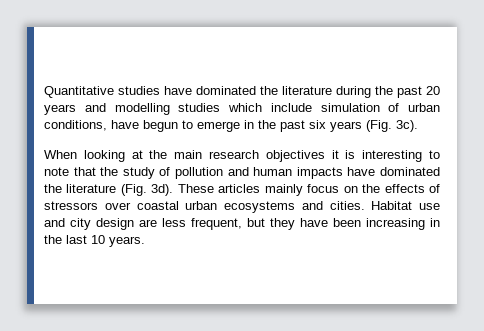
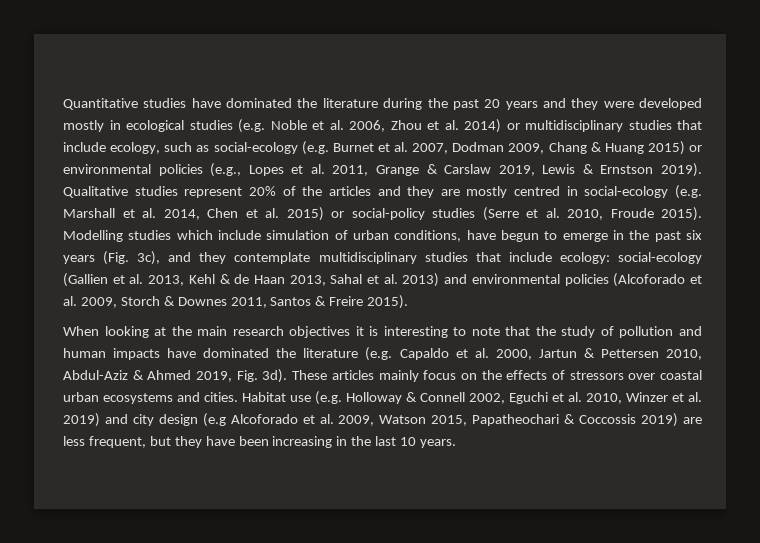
[114,103,170,115] modelling -> [571,98,703,110] [63,119,702,133] [63,141,702,155] [63,163,702,177] [63,185,703,199] [63,207,702,221] [63,230,123,242] they were developed mostly in ecological studies (e.g. Noble et al. 2006, Zhou et al. 2014) or multidisciplinary studies that include ecology, such as social-ecology (e.g. Burnet et al. 2007, Dodman 2009, Chang & Huang 2015) or environmental policies (e.g., Lopes et al. 2011, Grange & Carslaw 2019, Lewis & Ernstson 2019). Qualitative studies represent 20% of the articles and they are mostly centred in social-ecology (e.g. Marshall et al. 2014, Chen et al. 2015) or social-policy studies (Serre et al. 2010, Froude 2015). Modelling
[396,120,418,132] 3c). -> [137,251,702,265] [63,273,702,287] [63,295,409,309] 3c), and they contemplate multidisciplinary studies that include ecology: social-ecology (Gallien et al. 2013, Kehl & de Haan 2013, Sahal et al. 2013) and environmental policies (Alcoforado et al. 2009, Storch & Downes 2011, Santos & Freire 2015).
[120,184,147,196] (Fig. -> [365,347,702,361] [63,370,258,382] (e.g. Capaldo et al. 2000, Jartun & Pettersen 2010, Abdul-Aziz & Ahmed 2019, Fig.
[44,218,134,230] and city design -> [315,391,702,405] [63,413,679,427] (e.g. Holloway & Connell 2002, Eguchi et al. 2010, Winzer et al. 2019) and city design (e.g Alcoforado et al. 2009, Watson 2015, Papatheochari & Coccossis 2019)

